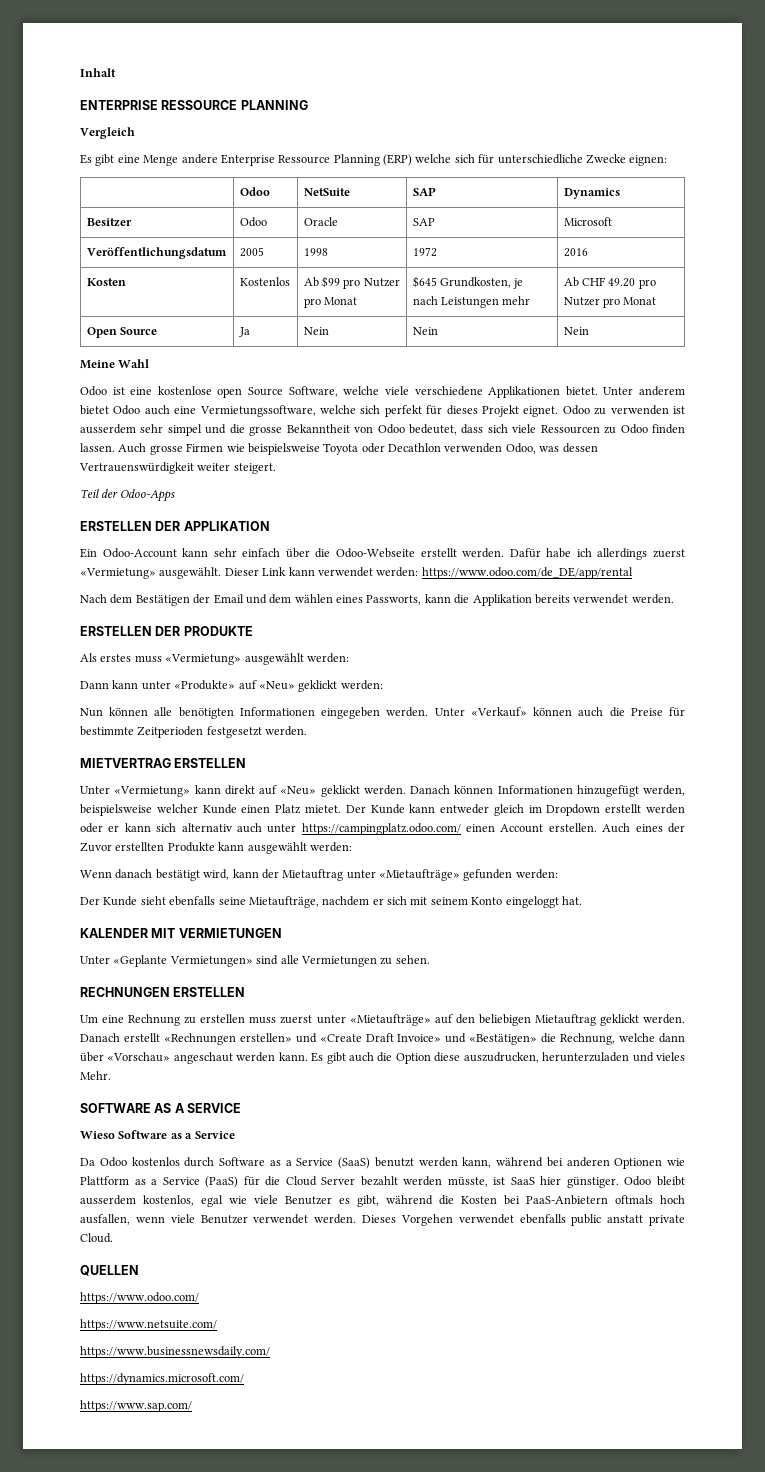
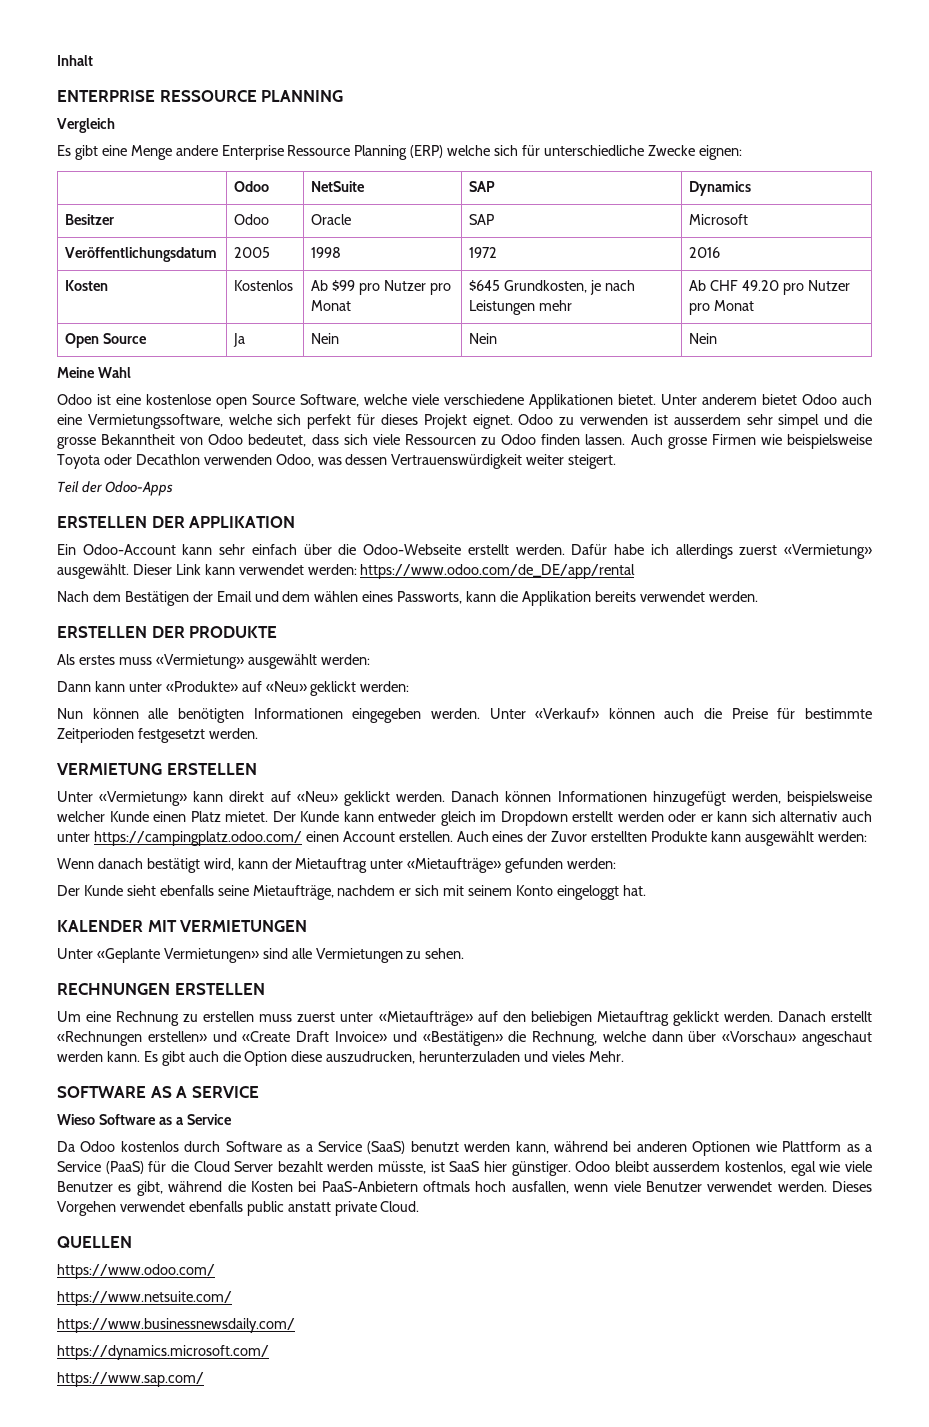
[80,758,171,768] MIETVERTRAG -> [57,763,162,775] VERMIETUNG

